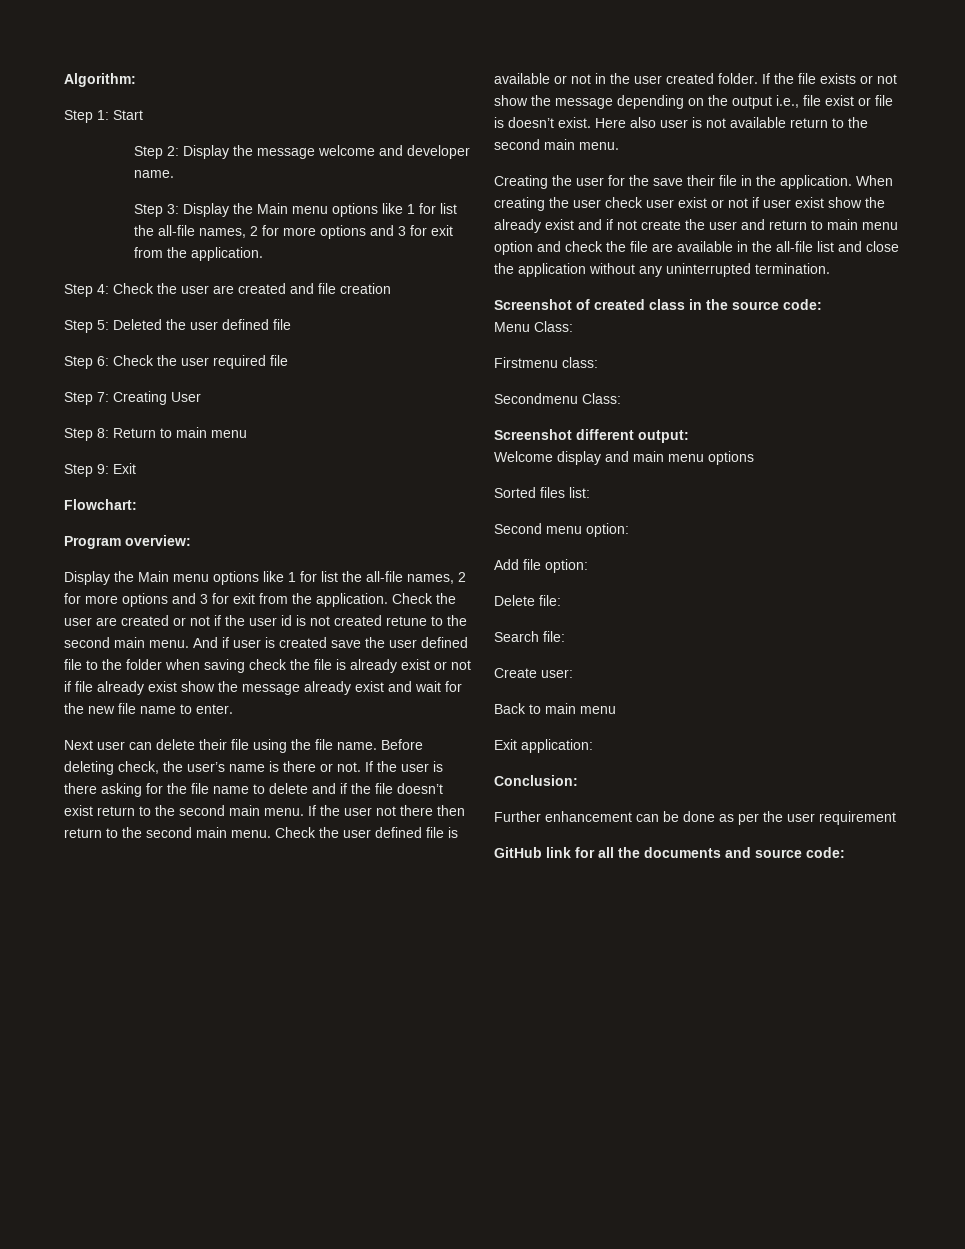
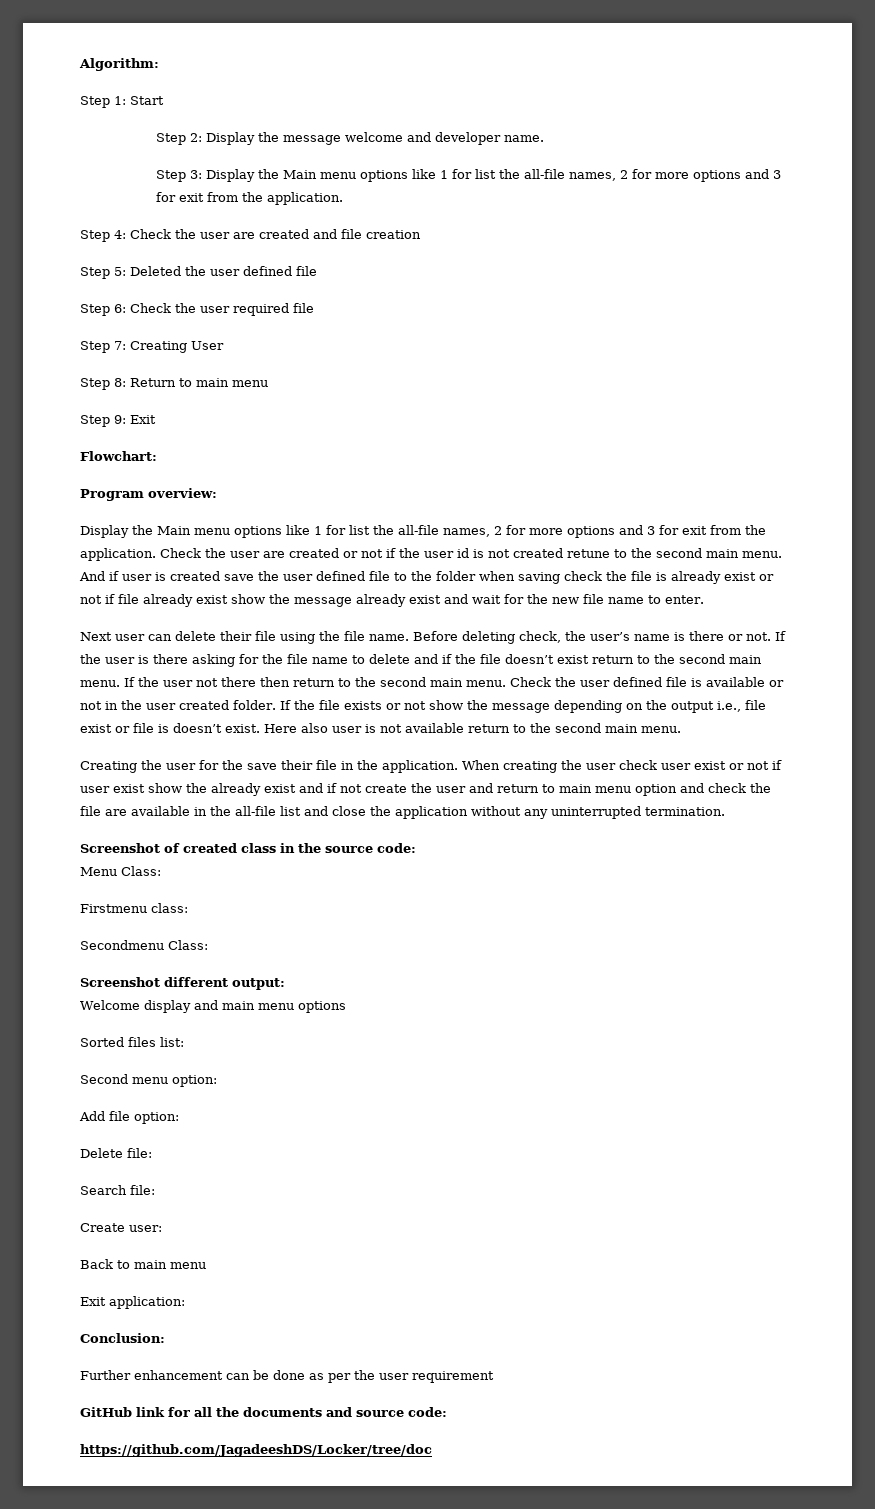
(845, 852) none -> [80,1444,432,1457] // https://github.com/JagadeeshDS/Locker/tree/doc

